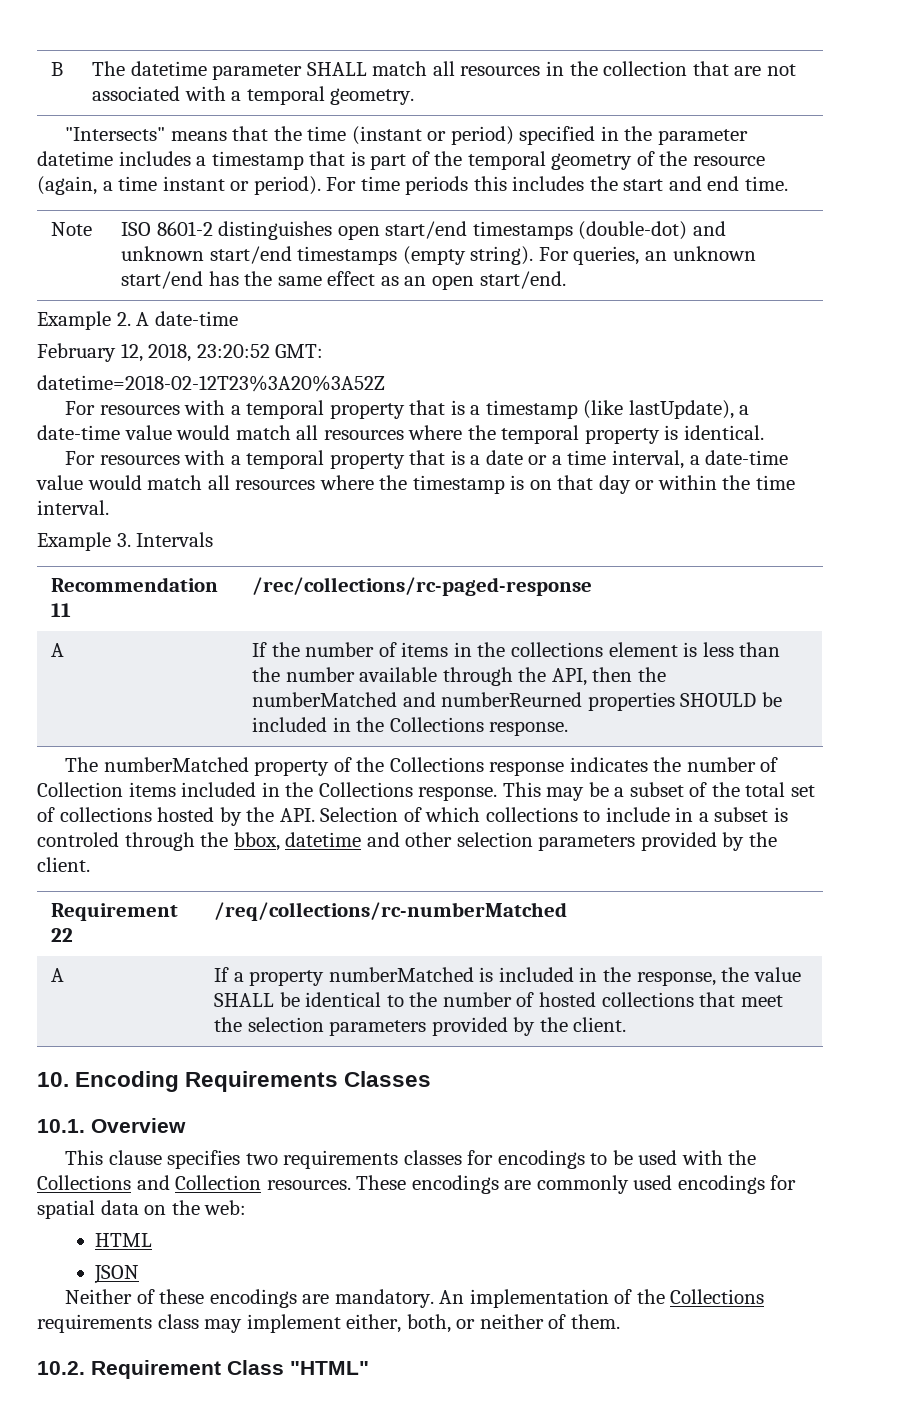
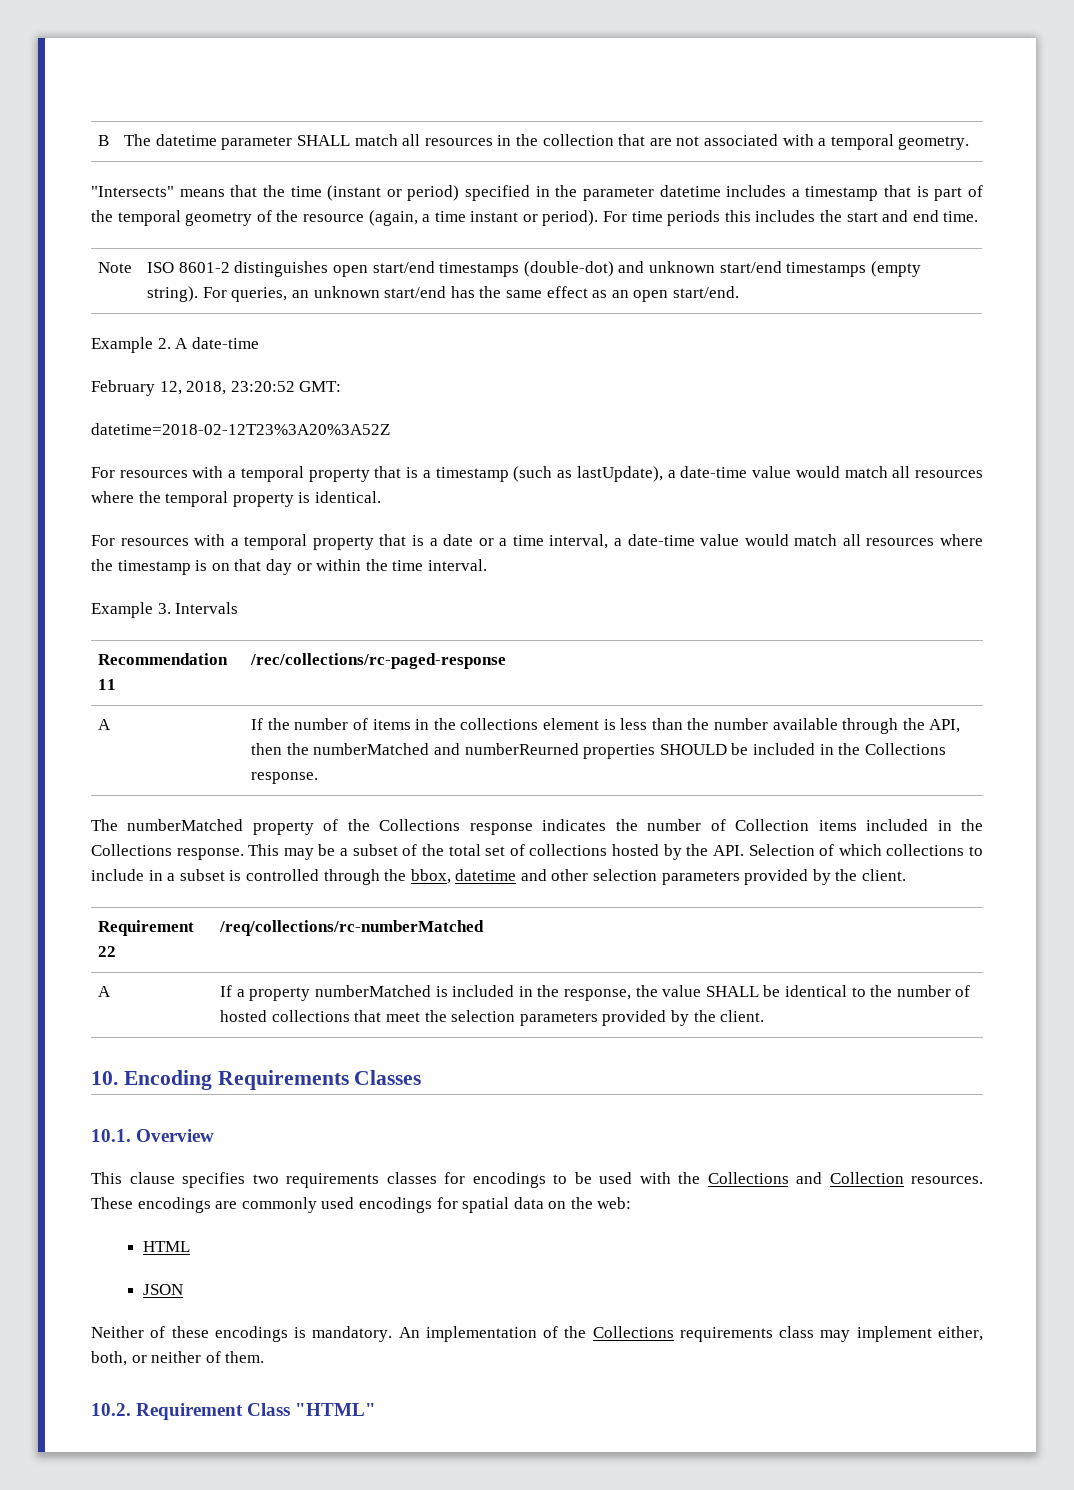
[583,400,624,419] (like -> [513,466,573,482] (such as
[37,832,119,847] controled -> [245,869,319,881] controlled
[302,1294,330,1304] are -> [294,1327,307,1338] is

